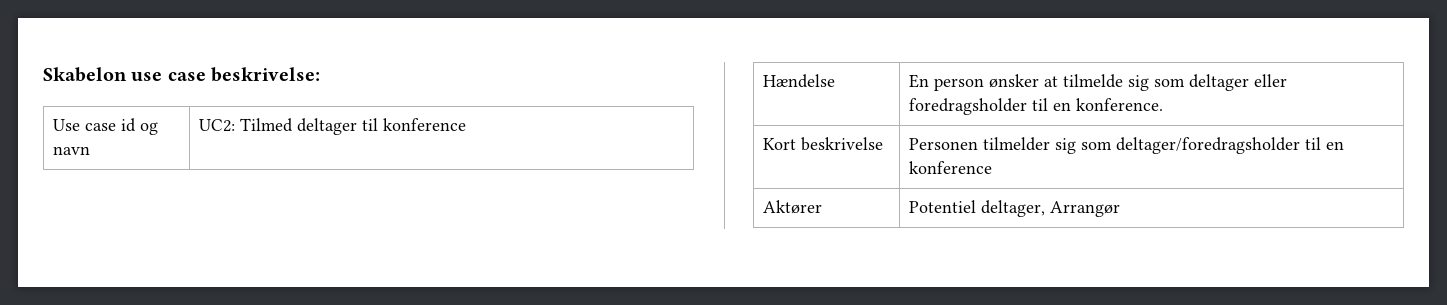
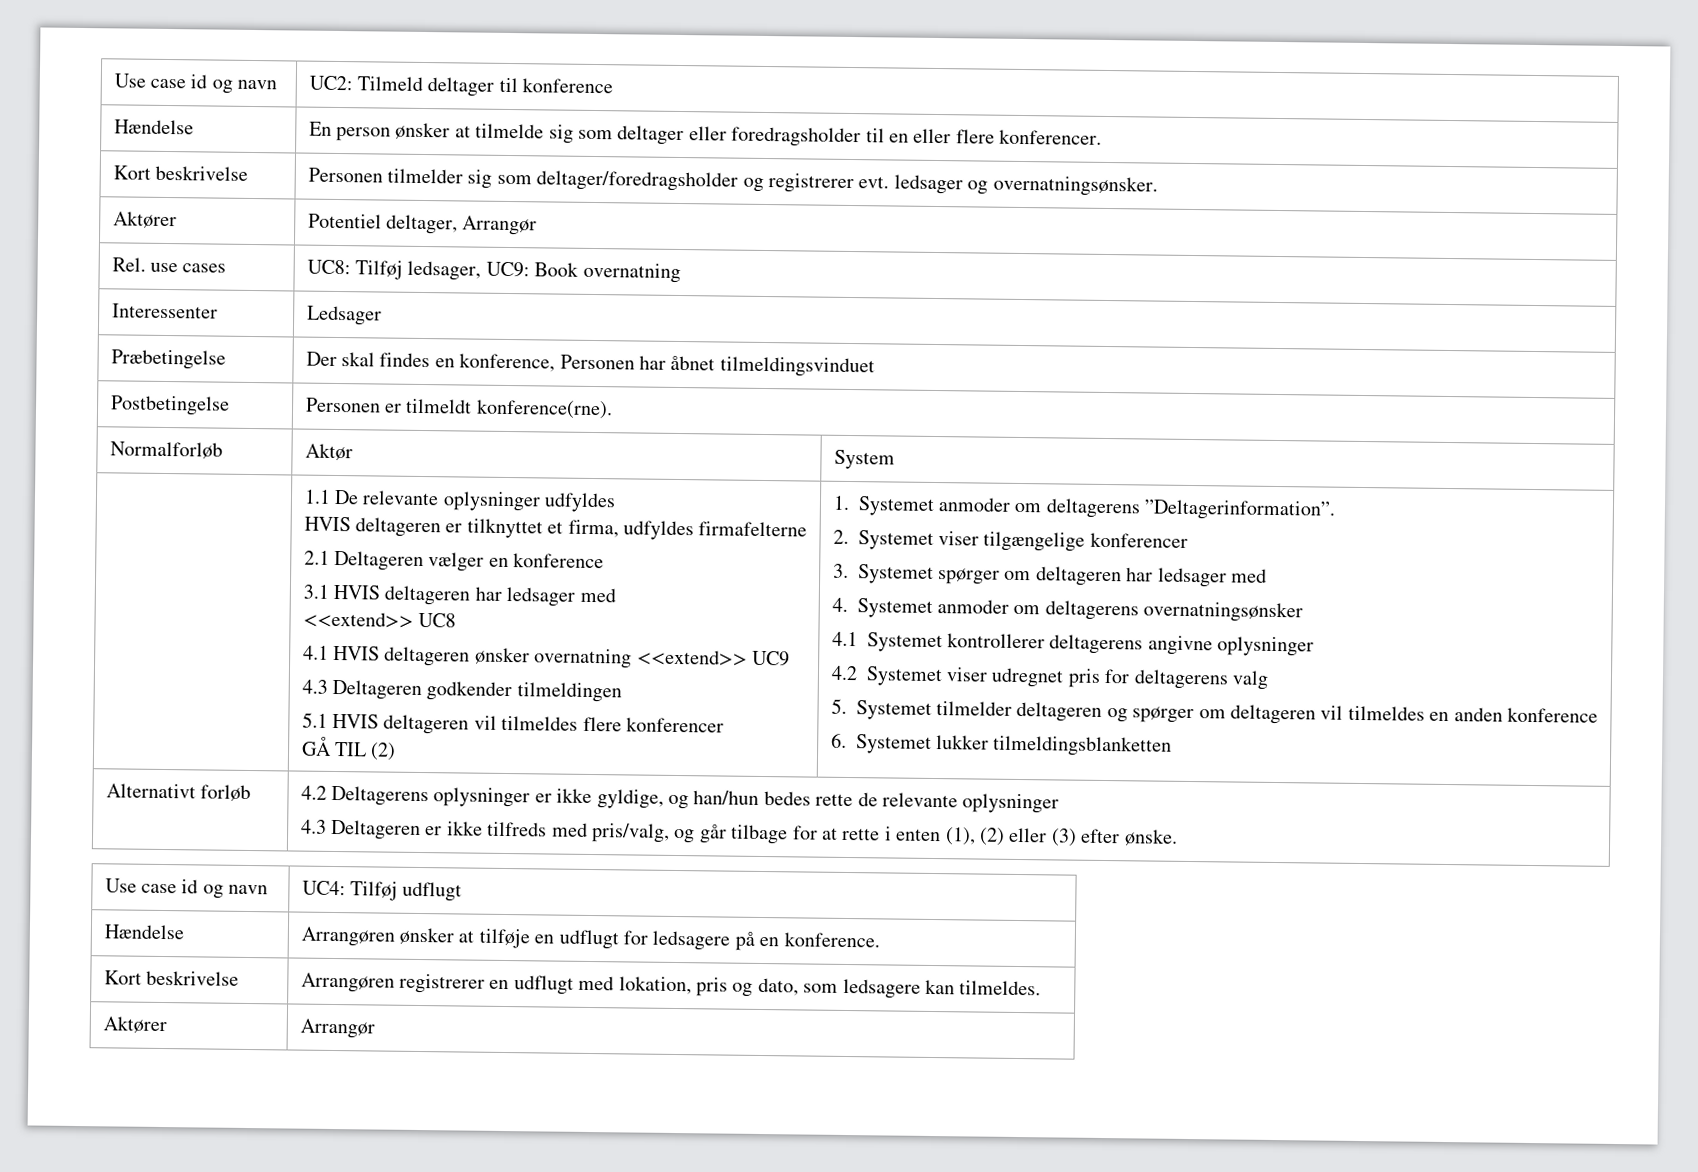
[43,67,321,82] Skabelon use case beskrivelse: // -> (113, 80) none
[239,118,293,132] Tilmed -> [356,76,423,91] Tilmeld
[1075,98,1163,111] konference. -> [913,128,1103,145] eller flere konferencer.
[1304,137,1344,150] [908,161,992,174] [762,200,822,214] [908,200,1045,217] til en konference // Aktører | Potentiel deltager, -> [742,173,1158,197] [112,211,177,230] [307,213,538,236] [111,257,227,273] [306,259,681,284] [111,303,218,319] [306,305,382,326] [110,349,226,370] [305,351,875,378] [109,395,230,416] [305,397,613,420] [109,441,223,460] [304,443,353,462] [833,449,895,470] [303,489,617,513] [303,516,808,541] [303,550,605,572] [302,584,616,607] [302,611,456,628] [302,645,790,669] [301,679,622,703] [301,712,724,735] [300,736,397,761] [832,495,1337,521] [832,529,1188,552] [832,563,1267,588] [831,597,1304,623] [831,631,1315,657] [830,665,1269,690] [830,698,1598,725] [830,732,1173,757] [105,783,251,803] [300,785,1060,814] [300,819,1178,847] [104,878,269,899] [301,880,463,902] [103,924,184,940] [300,926,880,951] [103,970,239,986] [300,972,1042,999] [102,1016,167,1035] og registrerer evt. ledsager og overnatningsønsker. // Aktører | Potentiel deltager, Arrangør // Rel. use cases | UC8: Tilføj ledsager, UC9: Book overnatning // Interessenter | Ledsager // Præbetingelse | Der skal findes en konference, Personen har åbnet tilmeldingsvinduet // Postbetingelse | Personen er tilmeldt konference(rne). // Normalforløb | Aktør | System // | 1.1 De relevante oplysninger udfyldes // HVIS deltageren er tilknyttet et firma, udfyldes firmafelterne // 2.1 Deltageren vælger en konference // 3.1 HVIS deltageren har ledsager med // <<extend>> UC8 // 4.1 HVIS deltageren ønsker overnatning <<extend>> UC9 // 4.3 Deltageren godkender tilmeldingen // 5.1 HVIS deltageren vil tilmeldes flere konferencer // GÅ TIL (2) | 1. Systemet anmoder om deltagerens ”Deltagerinformation”. // 2. Systemet viser tilgængelige konferencer // 3. Systemet spørger om deltageren har ledsager med // 4. Systemet anmoder om deltagerens overnatningsønsker // 4.1 Systemet kontrollerer deltagerens angivne oplysninger // 4.2 Systemet viser udregnet pris for deltagerens valg // 5. Systemet tilmelder deltageren og spørger om deltageren vil tilmeldes en anden konference // 6. Systemet lukker tilmeldingsblanketten // Alternativt forløb | 4.2 Deltagerens oplysninger er ikke gyldige, og han/hun bedes rette de relevante oplysninger // 4.3 Deltageren er ikke tilfreds med pris/valg, og går tilbage for at rette i enten (1), (2) eller (3) efter ønske. // Use case id og navn | UC4: Tilføj udflugt // Hændelse | Arrangøren ønsker at tilføje en udflugt for ledsagere på en konference. // Kort beskrivelse | Arrangøren registrerer en udflugt med lokation, pris og dato, som ledsagere kan tilmeldes. // Aktører |

